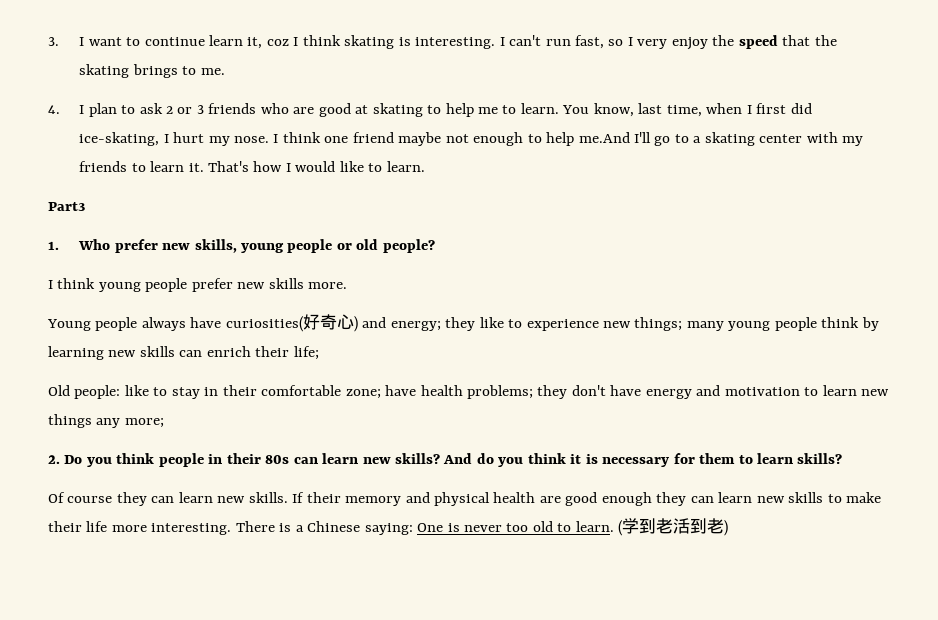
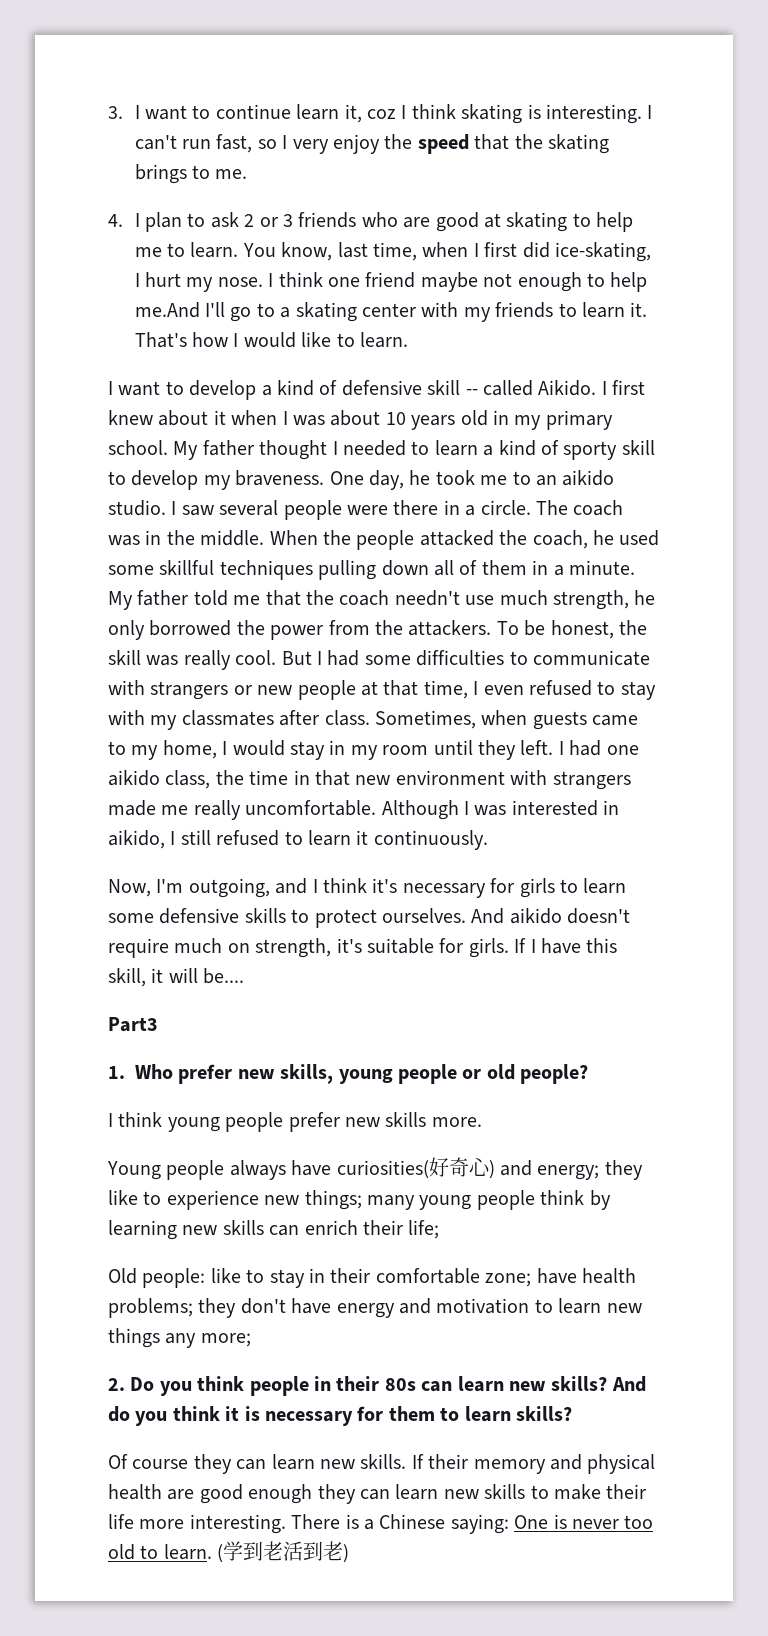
(425, 166) none -> [108,380,646,400] [108,410,613,430] [108,440,655,460] [108,470,615,490] [108,500,624,520] [108,530,660,550] [108,560,635,580] [108,590,656,610] [108,620,647,640] [108,650,650,670] [108,680,656,700] [108,710,639,730] [108,740,639,760] [108,770,631,790] [108,800,620,820] [108,830,488,850] [108,878,627,898] [108,908,631,928] [108,938,618,958] [108,968,245,987] // I want to develop a kind of defensive skill -- called Aikido. I first knew about it when I was about 10 years old in my primary school. My father thought I needed to learn a kind of sporty skill to develop my braveness. One day, he took me to an aikido studio. I saw several people were there in a circle. The coach was in the middle. When the people attacked the coach, he used some skillful techniques pulling down all of them in a minute. My father told me that the coach needn't use much strength, he only borrowed the power from the attackers. To be honest, the skill was really cool. But I had some difficulties to communicate with strangers or new people at that time, I even refused to stay with my classmates after class. Sometimes, when guests came to my home, I would stay in my room until they left. I had one aikido class, the time in that new environment with strangers made me really uncomfortable. Although I was interested in aikido, I still refused to learn it continuously. // Now, I'm outgoing, and I think it's necessary for girls to learn some defensive skills to protect ourselves. And aikido doesn't require much on strength, it's suitable for girls. If I have this skill, it will be....

